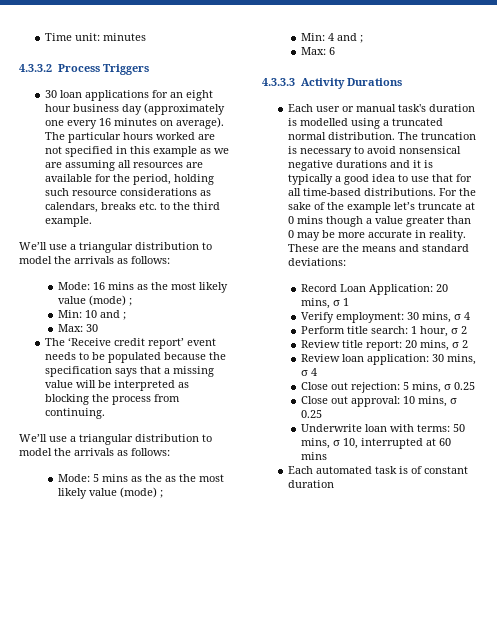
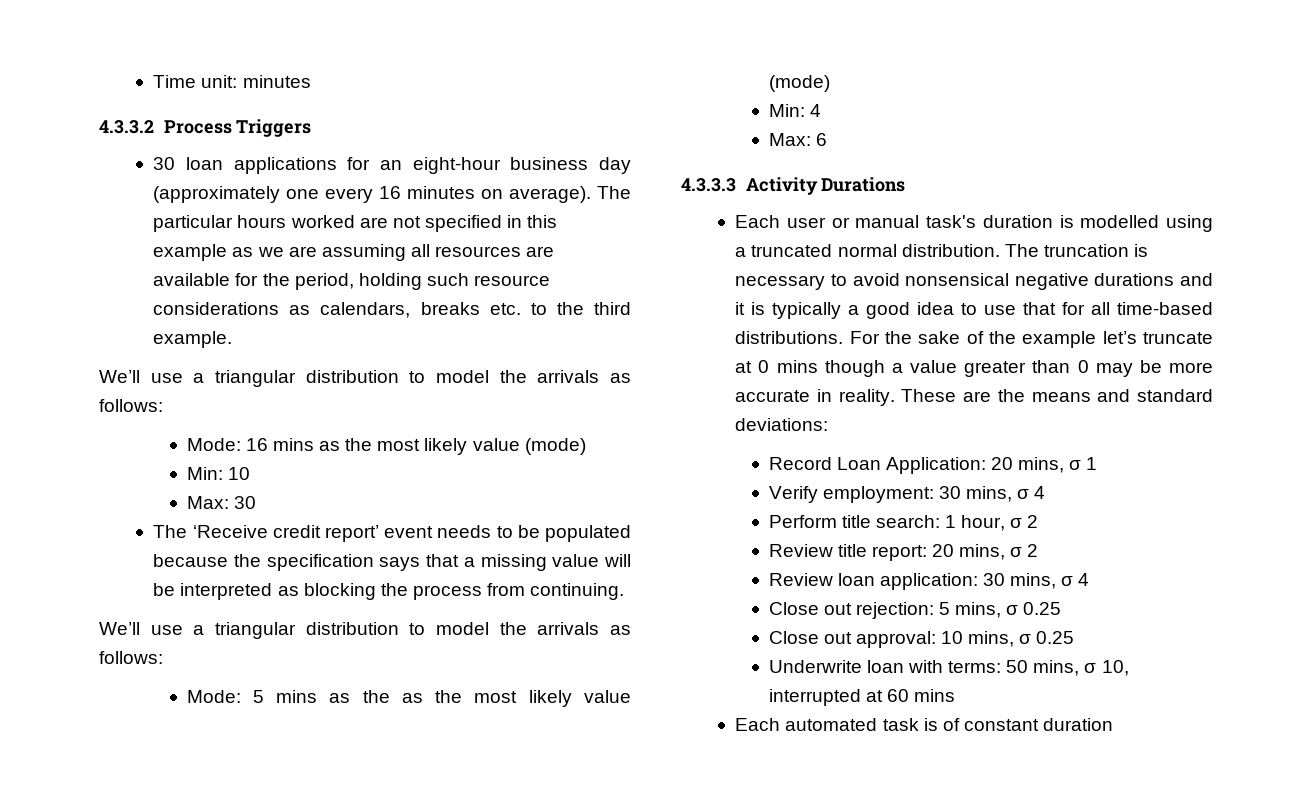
[185,90,213,101] [44,104,71,112] eight hour -> [412,157,501,174] eight-hour
[129,298,133,306] ; -> (586, 446) none
[100,310,127,320] and ; -> (250, 473) none
[160,490,164,498] ; -> (830, 83) none
[337,33,364,43] and ; -> (821, 110) none

